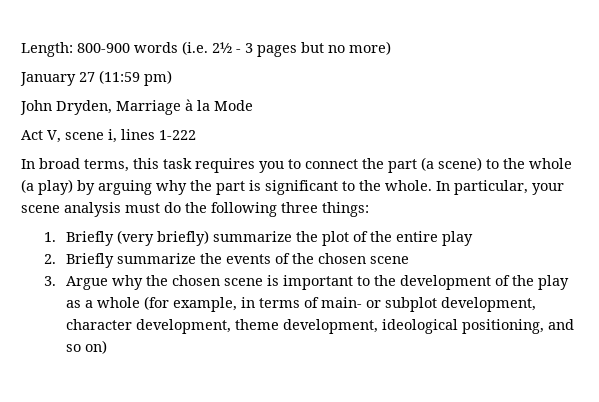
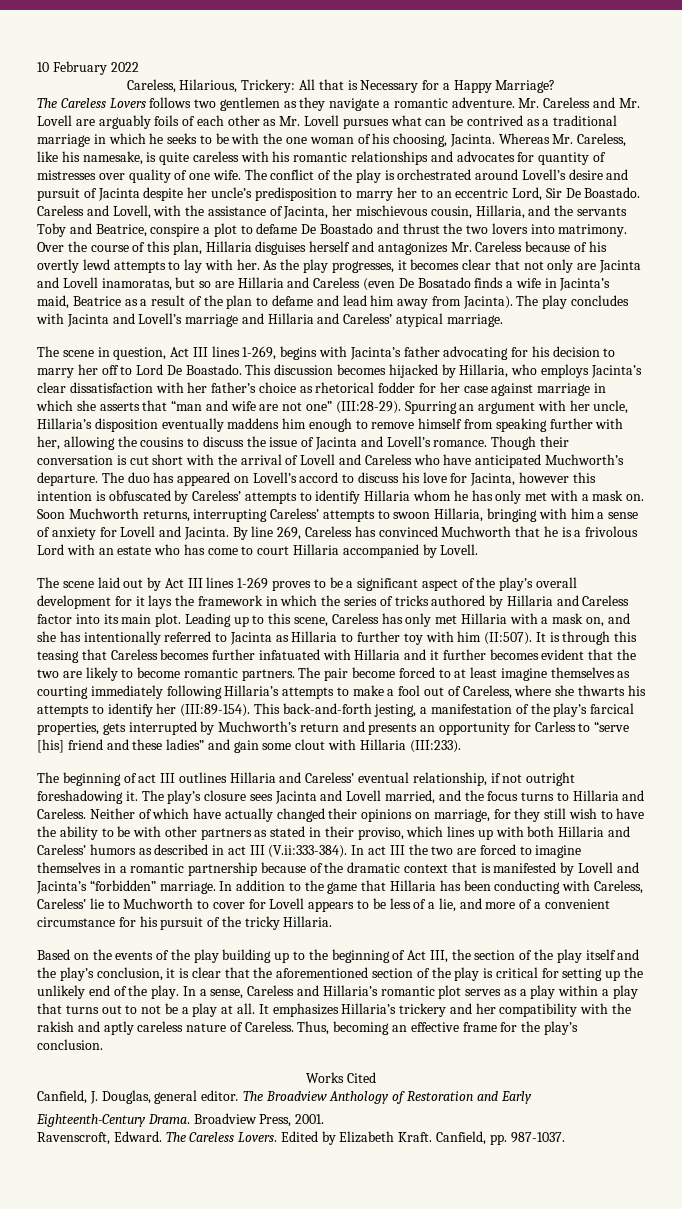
[21,41,391,57] [20,70,172,86] [20,99,253,115] [21,129,196,143] [21,157,572,173] [21,179,564,195] [21,202,369,217] [43,230,474,246] [43,253,410,268] [43,275,570,290] [66,296,537,312] [66,319,575,334] [66,340,108,354] Length: 800-900 words (i.e. 2½ - 3 pages but no more) // January 27 (11:59 pm) // John Dryden, Marriage à la Mode // Act V, scene i, lines 1-222 // In broad terms, this task requires you to connect the part (a scene) to the whole (a play) by arguing why the part is significant to the whole. In particular, your scene analysis must do the following three things: // 1. Briefly (very briefly) summarize the plot of the entire play // 2. Briefly summarize the events of the chosen scene // 3. Argue why the chosen scene is important to the development of the play as a whole (for example, in terms of main- or subplot development, character development, theme development, ideological positioning, and so on) -> [37,61,139,75] [126,79,556,93] [37,97,640,111] [37,115,618,129] [37,133,627,147] [37,151,606,165] [37,169,629,183] [37,187,641,201] [37,205,627,219] [37,223,628,237] [37,241,607,255] [37,259,642,273] [37,277,611,291] [37,295,630,309] [36,313,503,327] [37,346,616,360] [37,364,642,378] [37,382,606,396] [36,400,629,414] [37,418,624,432] [37,436,569,450] [37,454,624,468] [37,472,596,486] [37,490,645,504] [37,508,639,522] [37,526,639,540] [37,544,479,558] [37,577,578,591] [37,595,630,609] [37,613,630,627] [37,631,638,645] [37,649,636,663] [37,667,631,681] [37,685,646,699] [37,703,635,717] [37,721,630,735] [37,739,461,753] [37,772,576,786] [37,790,645,804] [37,808,645,822] [37,826,631,840] [37,844,582,858] [37,862,639,876] [36,880,643,894] [37,898,610,912] [37,916,333,930] [37,949,640,963] [37,967,644,981] [37,985,638,999] [37,1003,632,1017] [37,1021,578,1035] [37,1039,103,1050] [306,1072,376,1083] [37,1090,532,1104] [36,1113,325,1127] [37,1131,565,1145] 10 February 2022 // Careless, Hilarious, Trickery: All that is Necessary for a Happy Marriage? // The Careless Lovers follows two gentlemen as they navigate a romantic adventure. Mr. Careless and Mr. Lovell are arguably foils of each other as Mr. Lovell pursues what can be contrived as a traditional marriage in which he seeks to be with the one woman of his choosing, Jacinta. Whereas Mr. Careless, like his namesake, is quite careless with his romantic relationships and advocates for quantity of mistresses over quality of one wife. The conflict of the play is orchestrated around Lovell’s desire and pursuit of Jacinta despite her uncle’s predisposition to marry her to an eccentric Lord, Sir De Boastado. Careless and Lovell, with the assistance of Jacinta, her mischievous cousin, Hillaria, and the servants Toby and Beatrice, conspire a plot to defame De Boastado and thrust the two lovers into matrimony. Over the course of this plan, Hillaria disguises herself and antagonizes Mr. Careless because of his overtly lewd attempts to lay with her. As the play progresses, it becomes clear that not only are Jacinta and Lovell inamoratas, but so are Hillaria and Careless (even De Bosatado finds a wife in Jacinta’s maid, Beatrice as a result of the plan to defame and lead him away from Jacinta). The play concludes with Jacinta and Lovell’s marriage and Hillaria and Careless’ atypical marriage. // The scene in question, Act III lines 1-269, begins with Jacinta’s father advocating for his decision to marry her off to Lord De Boastado. This discussion becomes hijacked by Hillaria, who employs Jacinta’s clear dissatisfaction with her father’s choice as rhetorical fodder for her case against marriage in which she asserts that “man and wife are not one” (III:28-29). Spurring an argument with her uncle, Hillaria’s disposition eventually maddens him enough to remove himself from speaking further with her, allowing the cousins to discuss the issue of Jacinta and Lovell’s romance. Though their conversation is cut short with the arrival of Lovell and Careless who have anticipated Muchworth’s departure. The duo has appeared on Lovell’s accord to discuss his love for Jacinta, however this intention is obfuscated by Careless’ attempts to identify Hillaria whom he has only met with a mask on. Soon Muchworth returns, interrupting Careless’ attempts to swoon Hillaria, bringing with him a sense of anxiety for Lovell and Jacinta. By line 269, Careless has convinced Muchworth that he is a frivolous Lord with an estate who has come to court Hillaria accompanied by Lovell. // The scene laid out by Act III lines 1-269 proves to be a significant aspect of the play’s overall development for it lays the framework in which the series of tricks authored by Hillaria and Careless factor into its main plot. Leading up to this scene, Careless has only met Hillaria with a mask on, and she has intentionally referred to Jacinta as Hillaria to further toy with him (II:507). It is through this teasing that Careless becomes further infatuated with Hillaria and it further becomes evident that the two are likely to become romantic partners. The pair become forced to at least imagine themselves as courting immediately following Hillaria’s attempts to make a fool out of Careless, where she thwarts his attempts to identify her (III:89-154). This back-and-forth jesting, a manifestation of the play’s farcical properties, gets interrupted by Muchworth’s return and presents an opportunity for Carless to “serve [his] friend and these ladies” and gain some clout with Hillaria (III:233). // The beginning of act III outlines Hillaria and Careless’ eventual relationship, if not outright foreshadowing it. The play’s closure sees Jacinta and Lovell married, and the focus turns to Hillaria and Careless. Neither of which have actually changed their opinions on marriage, for they still wish to have the ability to be with other partners as stated in their proviso, which lines up with both Hillaria and Careless’ humors as described in act III (V.ii:333-384). In act III the two are forced to imagine themselves in a romantic partnership because of the dramatic context that is manifested by Lovell and Jacinta’s “forbidden” marriage. In addition to the game that Hillaria has been conducting with Careless, Careless’ lie to Muchworth to cover for Lovell appears to be less of a lie, and more of a convenient circumstance for his pursuit of the tricky Hillaria. // Based on the events of the play building up to the beginning of Act III, the section of the play itself and the play’s conclusion, it is clear that the aforementioned section of the play is critical for setting up the unlikely end of the play. In a sense, Careless and Hillaria’s romantic plot serves as a play within a play that turns out to not be a play at all. It emphasizes Hillaria’s trickery and her compatibility with the rakish and aptly careless nature of Careless. Thus, becoming an effective frame for the play’s conclusion. // Works Cited // Canfield, J. Douglas, general editor. The Broadview Anthology of Restoration and Early // Eighteenth-Century Drama. Broadview Press, 2001. // Ravenscroft, Edward. The Careless Lovers. Edited by Elizabeth Kraft. Canfield, pp. 987-1037.

